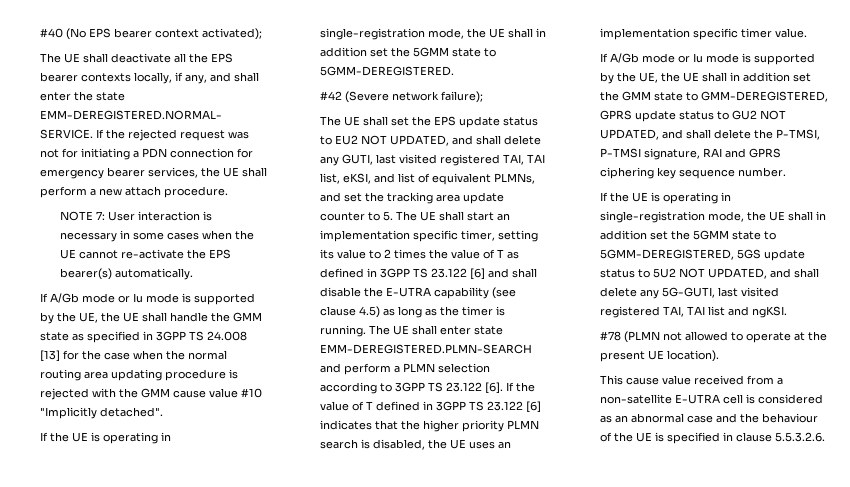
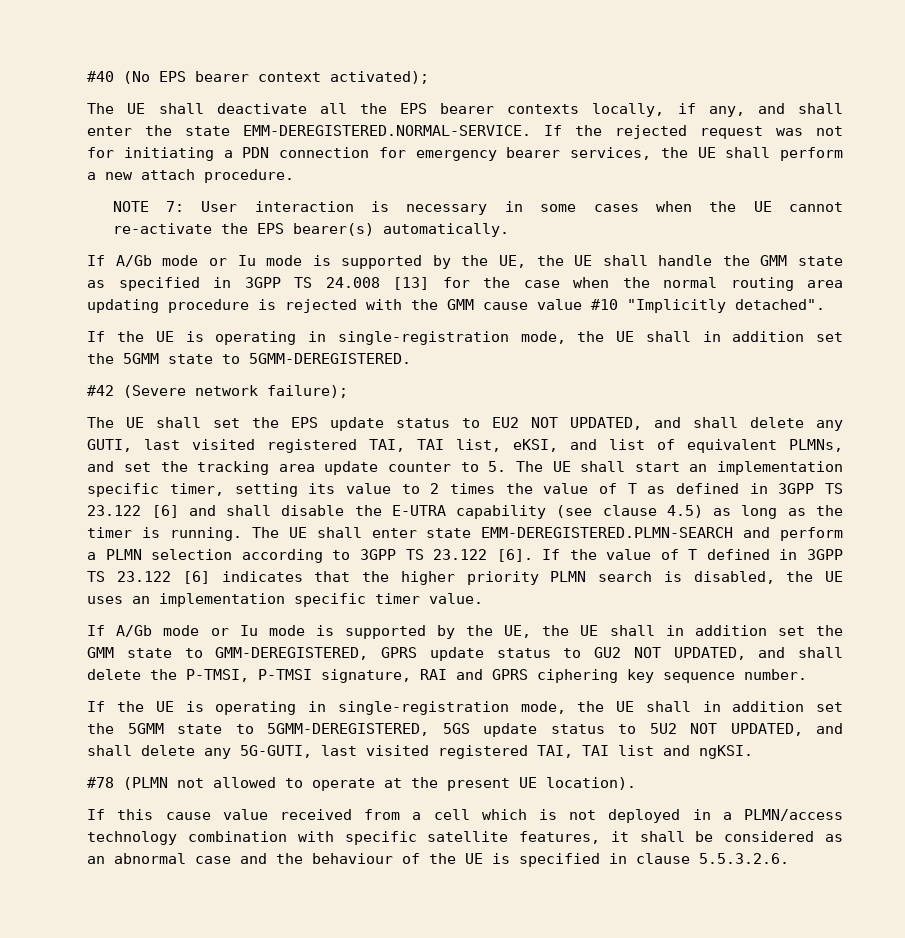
[600,375,624,385] This -> [87,809,154,820] If this
[600,394,756,404] non-satellite E-UTRA cell is -> [433,809,843,823] [87,831,714,845] cell which is not deployed in a PLMN/access technology combination with specific satellite features, it shall be

